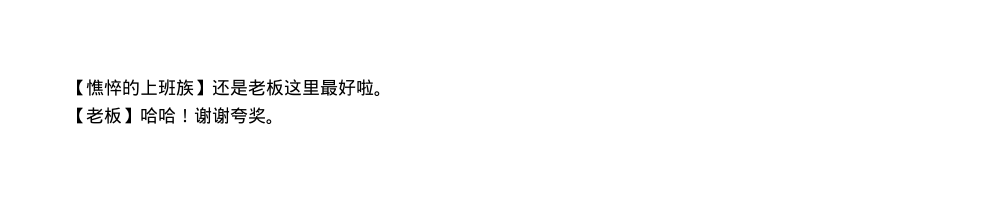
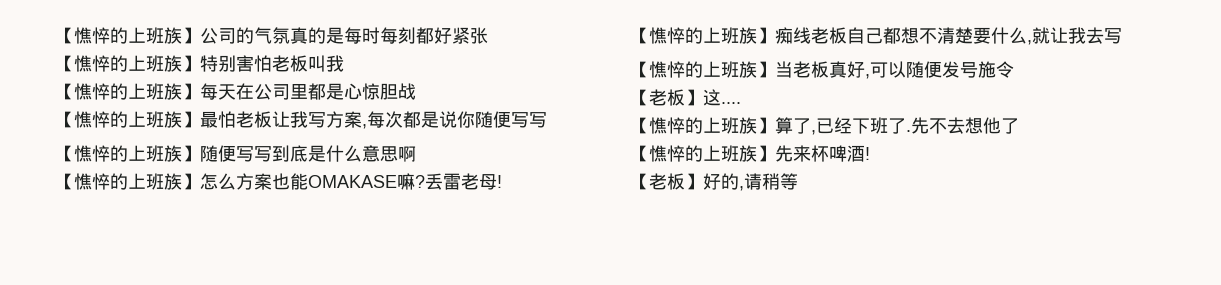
[68,79,392,97] [68,107,284,125] 【憔悴的上班族】还是老板这里最好啦。 // 【老板】哈哈！谢谢夸奖。 -> [56,27,488,44] [56,55,344,72] [56,83,416,100] [56,111,547,129] [56,145,416,162] [56,173,502,190] [631,27,1122,45] [631,61,1014,79] [631,89,741,106] [631,117,1019,135] [631,145,870,162] [631,173,798,191] 【憔悴的上班族】公司的气氛真的是每时每刻都好紧张 // 【憔悴的上班族】特别害怕老板叫我 // 【憔悴的上班族】每天在公司里都是心惊胆战 // 【憔悴的上班族】最怕老板让我写方案,每次都是说你随便写写 // 【憔悴的上班族】随便写写到底是什么意思啊 // 【憔悴的上班族】怎么方案也能OMAKASE嘛?丢雷老母! // 【憔悴的上班族】痴线老板自己都想不清楚要什么,就让我去写 // 【憔悴的上班族】当老板真好,可以随便发号施令 // 【老板】这.... // 【憔悴的上班族】算了,已经下班了.先不去想他了 // 【憔悴的上班族】先来杯啤酒! // 【老板】好的,请稍等

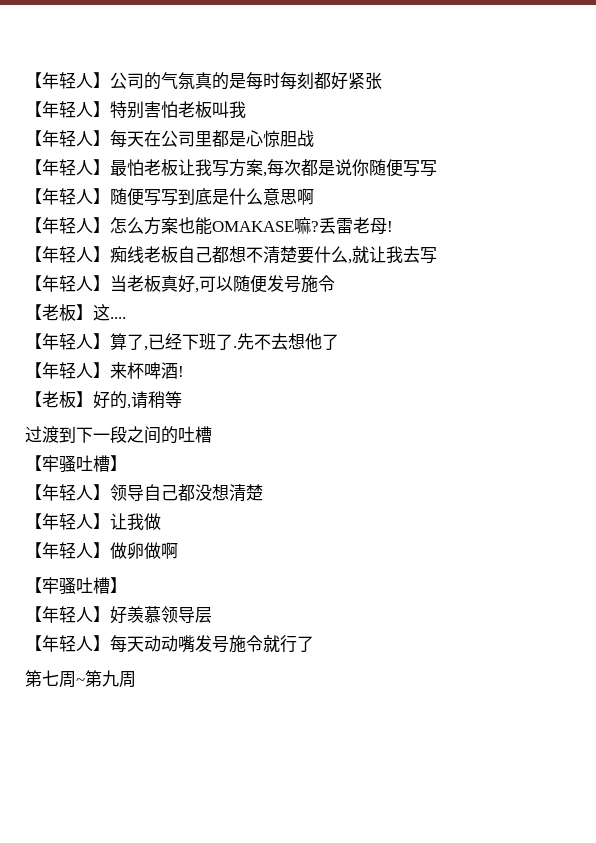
[56,27,182,44] 【憔悴的上班族 -> [25,72,93,89] 【年轻人
[74,55,182,72] 憔悴的上班族 -> [42,101,93,118] 年轻人
[74,83,182,100] 憔悴的上班族 -> [42,130,93,147] 年轻人
[74,111,182,128] 憔悴的上班族 -> [42,159,93,176] 年轻人
[74,145,182,162] 憔悴的上班族 -> [42,188,93,205] 年轻人
[74,173,182,190] 憔悴的上班族 -> [42,217,93,234] 年轻人
[649,27,757,44] 憔悴的上班族 -> [42,246,93,263] 年轻人
[649,61,757,78] 憔悴的上班族 -> [42,275,93,292] 年轻人
[649,117,757,134] 憔悴的上班族 -> [42,333,93,350] 年轻人
[649,145,793,162] 憔悴的上班族】先 -> [42,362,110,379] 年轻人】
(798, 181) none -> [25,426,212,444] [25,455,127,473] [25,484,263,502] [25,513,161,530] [25,542,178,559] [25,577,127,595] [25,606,212,624] [25,635,314,653] [25,670,136,688] // 过渡到下一段之间的吐槽 // 【牢骚吐槽】 // 【年轻人】领导自己都没想清楚 // 【年轻人】让我做 // 【年轻人】做卵做啊 // 【牢骚吐槽】 // 【年轻人】好羡慕领导层 // 【年轻人】每天动动嘴发号施令就行了 // 第七周~第九周

